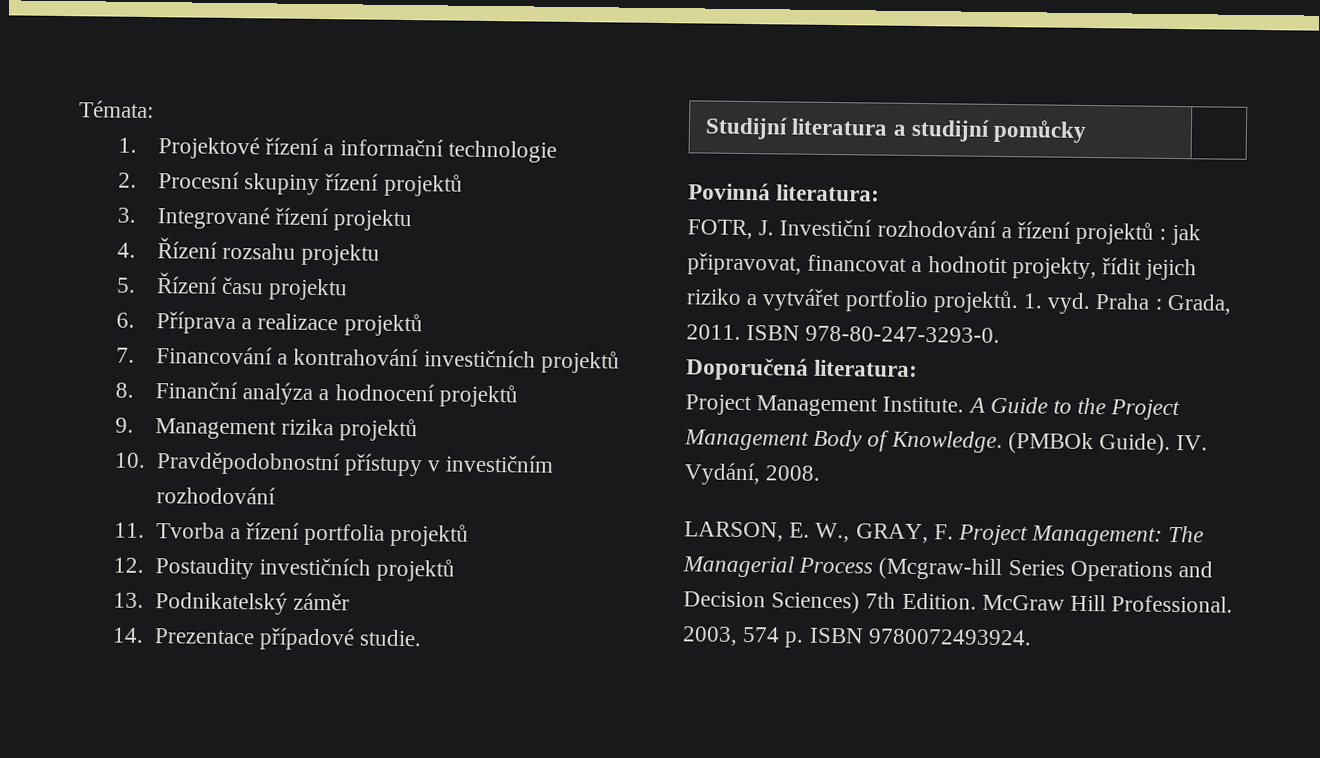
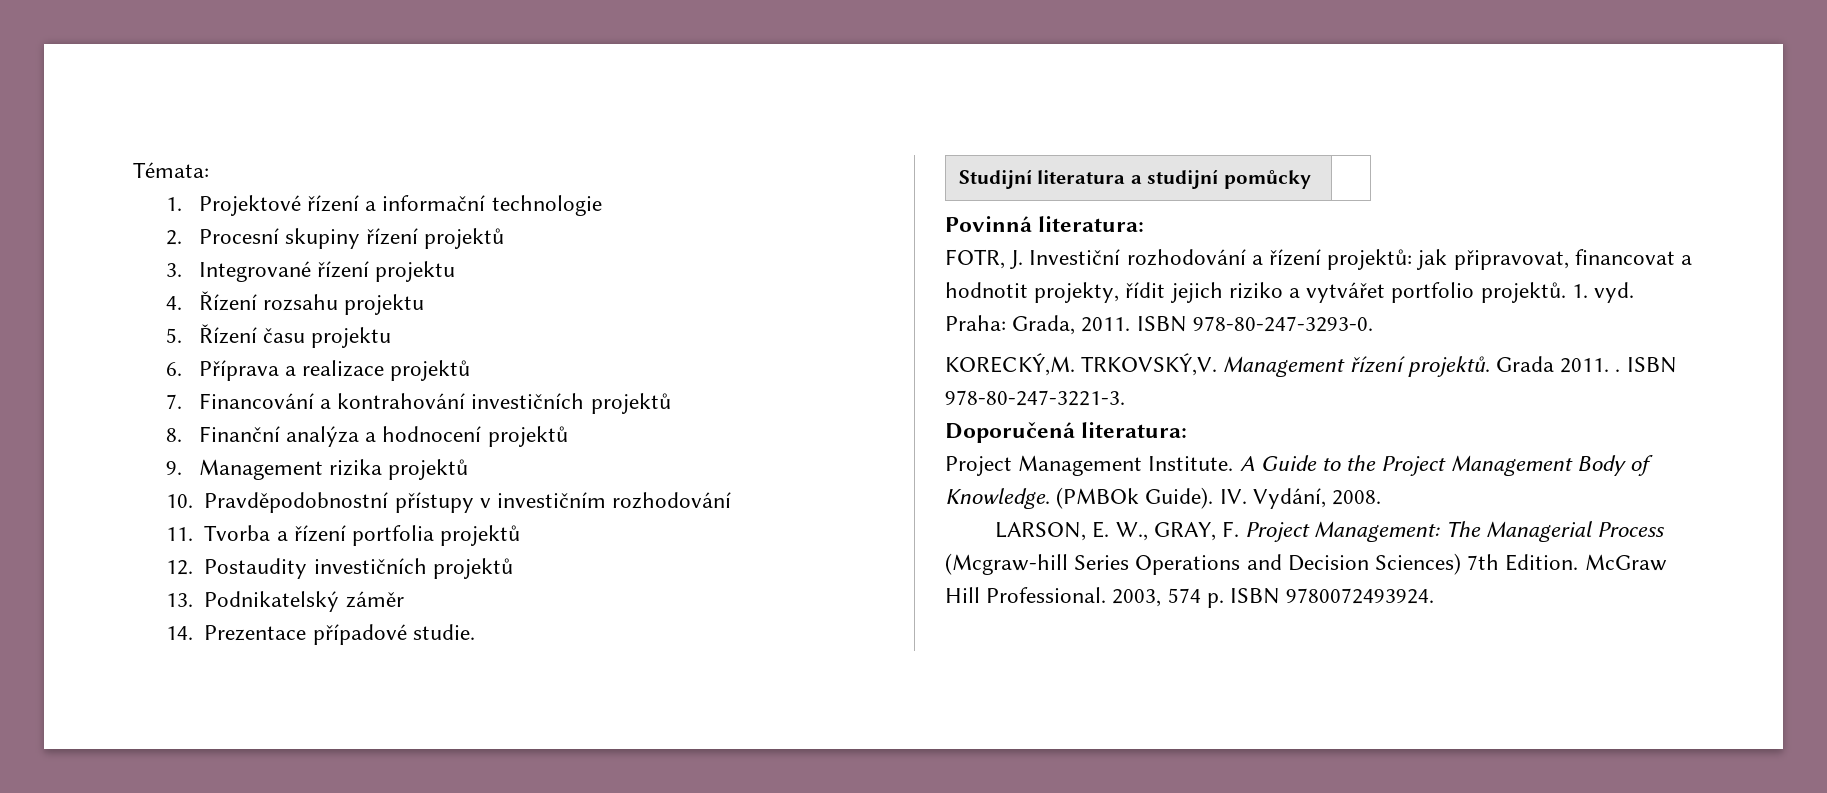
[1075,221,1167,245] projektů : -> [1327,249,1413,270] projektů:
[1095,293,1162,310] Praha : -> [945,315,1006,331] Praha:
(1001, 334) none -> [945,353,1677,377] [945,390,1125,406] // KORECKÝ,M. TRKOVSKÝ,V. Management řízení projektů. Grada 2011. . ISBN 978-80-247-3221-3.

